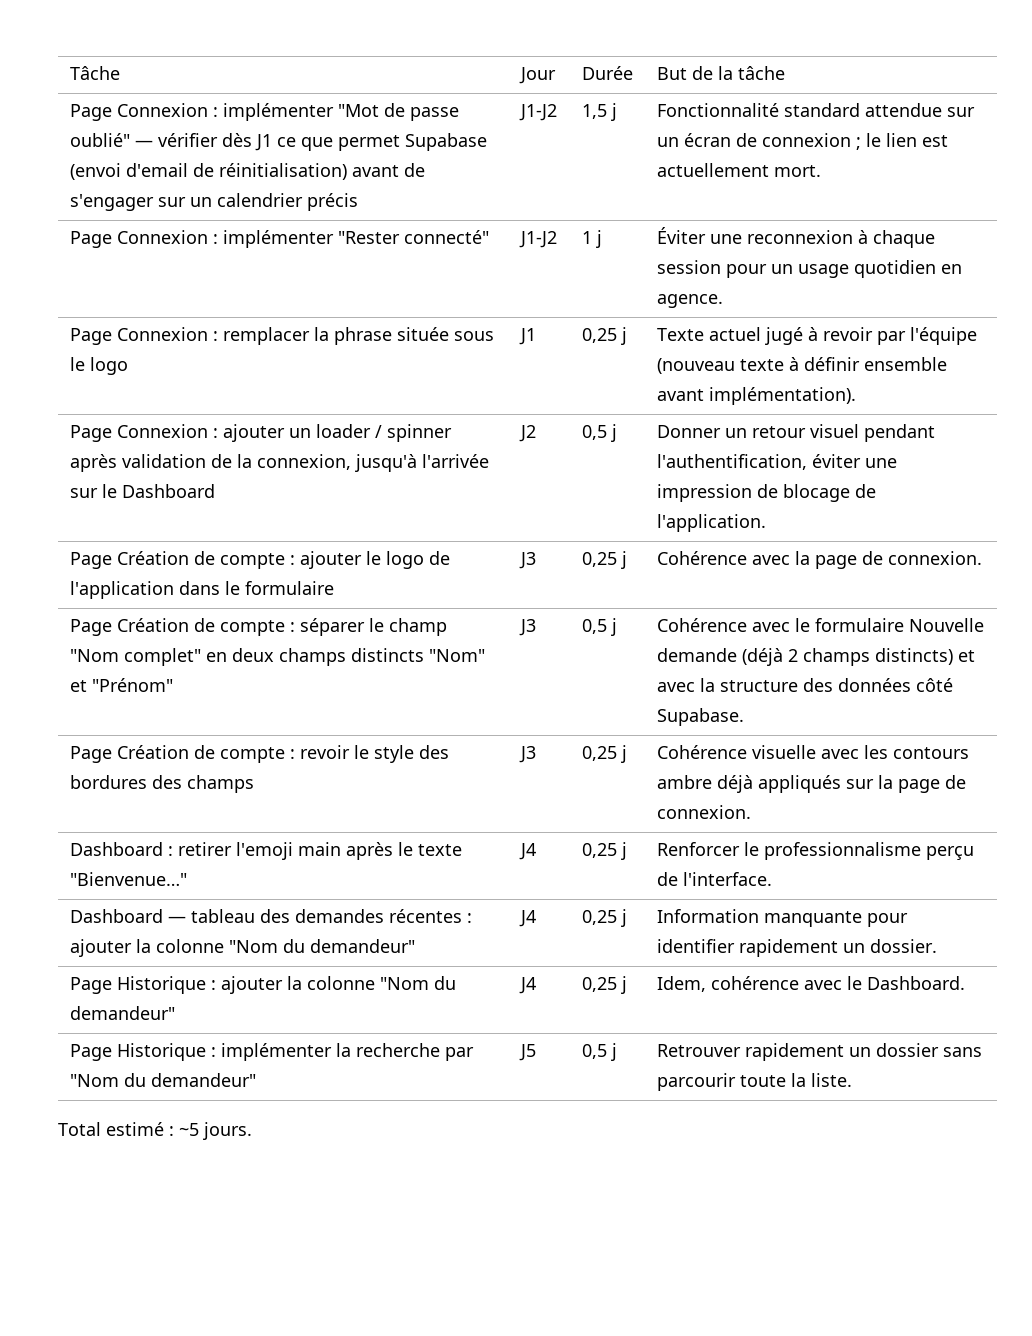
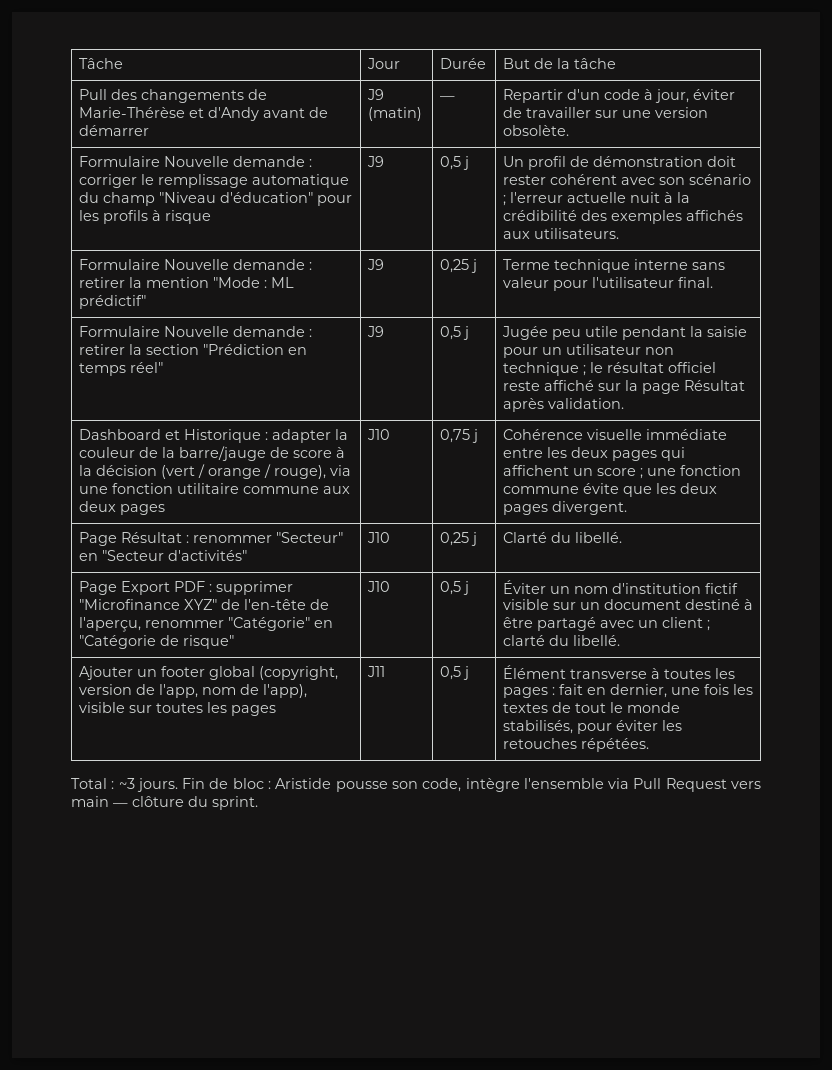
[69,103,459,121] [69,133,487,151] [69,163,425,180] [69,193,358,211] [518,104,557,121] [581,103,617,121] [656,103,975,117] [656,133,948,150] [656,163,821,177] [69,230,489,248] [518,231,557,248] [581,230,602,248] [656,227,935,248] [656,260,962,278] [656,294,723,308] [69,327,494,345] [69,357,128,375] [518,328,536,345] [581,327,627,345] [656,327,977,345] [656,357,947,374] [656,387,856,405] [69,424,452,442] [69,454,489,472] [69,484,215,498] [518,425,536,442] [581,424,617,442] [656,424,935,442] [656,454,897,470] [656,484,876,502] [656,514,766,532] [69,551,450,569] [69,581,334,599] [518,552,536,569] [581,551,627,569] [656,551,982,569] [69,618,447,636] [69,648,485,666] [69,678,173,692] [518,619,536,636] [581,618,617,636] [656,618,984,632] [656,648,975,666] [656,678,953,692] [656,708,744,726] [69,745,449,763] [69,775,254,793] [518,746,536,763] [581,745,627,763] [656,745,969,759] [656,775,966,793] [656,805,751,819] [69,842,462,860] [69,872,187,886] [518,843,536,860] [581,842,627,860] [656,842,974,860] [656,872,772,886] [69,909,472,923] [69,939,415,957] [518,910,536,927] [581,909,627,927] [656,909,908,927] [656,939,937,957] [69,976,456,994] [69,1006,175,1020] [518,977,536,994] [581,976,627,994] [656,976,965,992] [69,1043,474,1061] [69,1073,256,1087] [518,1044,536,1061] [581,1043,617,1061] [656,1043,982,1061] [656,1073,852,1091] [58,1122,252,1140] Page Connexion : implémenter "Mot de passe oublié" — vérifier dès J1 ce que permet Supabase (envoi d'email de réinitialisation) avant de s'engager sur un calendrier précis | J1-J2 | 1,5 j | Fonctionnalité standard attendue sur un écran de connexion ; le lien est actuellement mort. // Page Connexion : implémenter "Rester connecté" | J1-J2 | 1 j | Éviter une reconnexion à chaque session pour un usage quotidien en agence. // Page Connexion : remplacer la phrase située sous le logo | J1 | 0,25 j | Texte actuel jugé à revoir par l'équipe (nouveau texte à définir ensemble avant implémentation). // Page Connexion : ajouter un loader / spinner après validation de la connexion, jusqu'à l'arrivée sur le Dashboard | J2 | 0,5 j | Donner un retour visuel pendant l'authentification, éviter une impression de blocage de l'application. // Page Création de compte : ajouter le logo de l'application dans le formulaire | J3 | 0,25 j | Cohérence avec la page de connexion. // Page Création de compte : séparer le champ "Nom complet" en deux champs distincts "Nom" et "Prénom" | J3 | 0,5 j | Cohérence avec le formulaire Nouvelle demande (déjà 2 champs distincts) et avec la structure des données côté Supabase. // Page Création de compte : revoir le style des bordures des champs | J3 | 0,25 j | Cohérence visuelle avec les contours ambre déjà appliqués sur la page de connexion. // Dashboard : retirer l'emoji main après le texte "Bienvenue…" | J4 | 0,25 j | Renforcer le professionnalisme perçu de l'interface. // Dashboard — tableau des demandes récentes : ajouter la colonne "Nom du demandeur" | J4 | 0,25 j | Information manquante pour identifier rapidement un dossier. // Page Historique : ajouter la colonne "Nom du demandeur" | J4 | 0,25 j | Idem, cohérence avec le Dashboard. // Page Historique : implémenter la recherche par "Nom du demandeur" | J5 | 0,5 j | Retrouver rapidement un dossier sans parcourir toute la liste. // Total estimé : ~5 jours. -> [78,89,267,103] [78,107,328,121] [78,125,149,136] [366,89,384,100] [367,107,422,121] [439,96,455,100] [502,89,735,103] [502,107,708,118] [502,125,569,136] [78,156,312,167] [78,174,349,188] [78,192,352,206] [78,210,211,224] [366,156,384,167] [439,156,469,170] [502,156,736,170] [502,174,751,185] [502,192,690,206] [502,210,743,224] [502,228,619,239] [78,259,312,270] [78,277,294,288] [78,295,146,309] [366,259,384,270] [439,259,477,273] [502,259,725,273] [502,277,713,291] [78,326,312,337] [78,344,307,355] [78,362,163,376] [366,326,384,337] [439,326,469,340] [501,326,747,340] [502,344,674,358] [502,362,716,376] [502,380,745,394] [502,398,624,412] [78,429,348,443] [78,446,345,461] [78,464,351,479] [78,483,350,494] [78,501,165,515] [366,429,390,440] [439,429,478,443] [502,429,727,440] [502,447,685,461] [502,465,741,479] [502,483,717,497] [502,501,627,515] [78,532,343,546] [78,550,247,561] [366,532,390,543] [439,532,477,546] [502,532,622,543] [78,581,293,595] [78,599,329,610] [78,617,333,632] [78,635,234,649] [366,581,390,592] [439,581,469,595] [502,580,738,594] [502,599,753,610] [502,617,710,631] [502,635,620,646] [78,666,338,680] [78,684,307,698] [78,702,276,716] [366,666,385,677] [439,666,469,680] [502,665,735,679] [502,684,753,698] [502,702,680,713] [502,720,682,734] [502,738,649,752] [71,778,761,792] [71,796,258,810] Pull des changements de Marie-Thérèse et d'Andy avant de démarrer | J9 (matin) | — | Repartir d'un code à jour, éviter de travailler sur une version obsolète. // Formulaire Nouvelle demande : corriger le remplissage automatique du champ "Niveau d'éducation" pour les profils à risque | J9 | 0,5 j | Un profil de démonstration doit rester cohérent avec son scénario ; l'erreur actuelle nuit à la crédibilité des exemples affichés aux utilisateurs. // Formulaire Nouvelle demande : retirer la mention "Mode : ML prédictif" | J9 | 0,25 j | Terme technique interne sans valeur pour l'utilisateur final. // Formulaire Nouvelle demande : retirer la section "Prédiction en temps réel" | J9 | 0,5 j | Jugée peu utile pendant la saisie pour un utilisateur non technique ; le résultat officiel reste affiché sur la page Résultat après validation. // Dashboard et Historique : adapter la couleur de la barre/jauge de score à la décision (vert / orange / rouge), via une fonction utilitaire commune aux deux pages | J10 | 0,75 j | Cohérence visuelle immédiate entre les deux pages qui affichent un score ; une fonction commune évite que les deux pages divergent. // Page Résultat : renommer "Secteur" en "Secteur d'activités" | J10 | 0,25 j | Clarté du libellé. // Page Export PDF : supprimer "Microfinance XYZ" de l'en-tête de l'aperçu, renommer "Catégorie" en "Catégorie de risque" | J10 | 0,5 j | Éviter un nom d'institution fictif visible sur un document destiné à être partagé avec un client ; clarté du libellé. // Ajouter un footer global (copyright, version de l'app, nom de l'app), visible sur toutes les pages | J11 | 0,5 j | Élément transverse à toutes les pages : fait en dernier, une fois les textes de tout le monde stabilisés, pour éviter les retouches répétées. // Total : ~3 jours. Fin de bloc : Aristide pousse son code, intègre l'ensemble via Pull Request vers main — clôture du sprint.

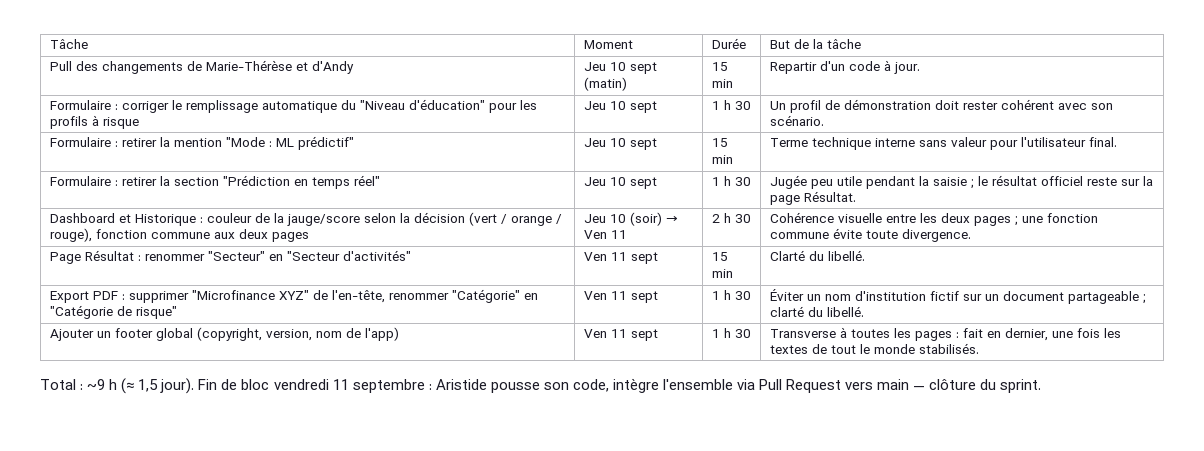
[366,58,400,69] Jour -> [583,40,633,49] Moment
[262,107,328,118] [78,125,149,136] [366,89,384,100] avant de démarrer | J9 -> [583,62,657,74] | Jeu 10 sept
[439,96,455,100] — -> [711,62,728,71] [711,79,733,88] 15 min
[654,89,735,103] [502,107,708,118] [502,125,569,136] [78,156,305,167] jour, éviter de travailler sur une version obsolète. // Formulaire Nouvelle demande -> [893,62,920,74] [49,100,111,110] jour. // Formulaire
[102,192,155,206] champ -> (356, 105) none
[366,156,384,167] [439,156,469,170] J9 | 0,5 j -> [583,101,657,113] [711,100,751,110] Jeu 10 sept | 1 h 30
[688,174,751,185] [502,192,690,206] [502,210,743,224] [502,228,619,239] [78,259,305,270] scénario ; l'erreur actuelle nuit à la crédibilité des exemples affichés aux utilisateurs. // Formulaire Nouvelle demande -> [769,115,824,126] [49,137,111,147] scénario. // Formulaire
[366,259,384,270] [439,259,477,273] J9 | 0,25 j -> [583,138,657,150] [711,138,728,147] [711,155,733,164] Jeu 10 sept | 15 min
[163,326,305,337] Nouvelle demande -> (111, 181) none
[366,326,384,337] [439,326,469,340] J9 | 0,5 j -> [583,177,657,189] [711,176,751,186] Jeu 10 sept | 1 h 30
[502,344,674,358] [502,362,579,376] pour un utilisateur non technique -> (967, 181) none
[543,380,594,391] affiché -> (1117, 181) none
[683,380,745,391] [502,398,624,412] Résultat après validation. -> [803,191,856,202] Résultat.
[271,429,348,443] adapter la -> (203, 220) none
[178,446,345,461] barre/jauge de score à -> [286,213,396,226] jauge/score selon
[329,465,351,476] [78,483,239,494] via une fonction utilitaire -> [95,229,147,239] fonction
[366,429,390,440] [439,429,478,443] J10 | 0,75 j -> [583,212,678,226] [583,230,627,239] [711,213,751,223] Jeu 10 (soir) → Ven 11 | 2 h 30
[645,429,727,440] immédiate -> (882, 218) none
[660,447,685,461] [502,465,636,476] qui affichent un score -> (1011, 221) none
[622,483,717,497] [502,501,627,515] que les deux pages divergent. -> [865,229,971,242] toute divergence.
[366,532,390,543] [439,532,477,546] J10 | 0,25 j -> [583,252,658,264] [711,252,728,261] [711,269,733,278] Ven 11 sept | 15 min
[78,581,117,595] Page -> (865, 255) none
[243,599,329,610] [78,617,141,632] l'en-tête de l'aperçu, -> [331,290,385,303] l'en-tête,
[366,581,390,592] [439,581,469,595] J10 | 0,5 j -> [583,291,658,303] [711,290,751,300] Ven 11 sept | 1 h 30
[502,599,549,610] visible -> (959, 296) none
[684,599,753,610] [502,617,703,631] destiné à être partagé avec un client -> [1067,291,1139,304] partageable
[78,684,307,698] [78,702,276,716] [366,666,385,677] [439,666,469,680] [502,665,647,679] version de l'app, nom de l'app), visible sur toutes les pages | J11 | 0,5 j | Élément transverse -> [265,327,399,341] [583,329,658,341] [711,328,751,338] [769,329,836,338] version, nom de l'app) | Ven 11 sept | 1 h 30 | Transverse
[502,720,682,734] [502,738,649,752] [71,778,264,792] stabilisés, pour éviter les retouches répétées. // Total : ~3 jours. Fin de bloc -> [918,343,979,354] [40,378,425,394] stabilisés. // Total : ~9 h (≈ 1,5 jour). Fin de bloc vendredi 11 septembre

